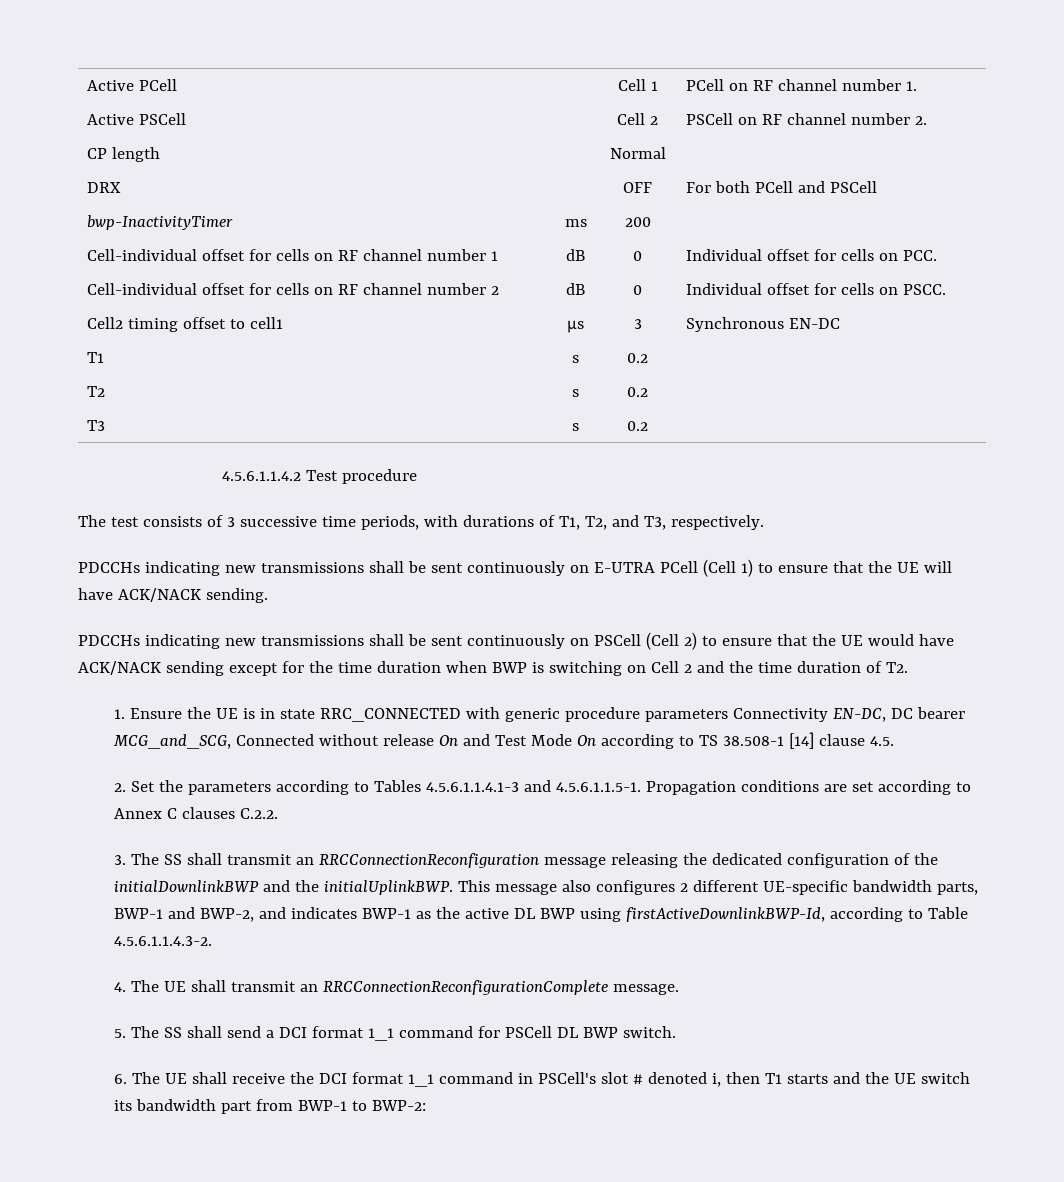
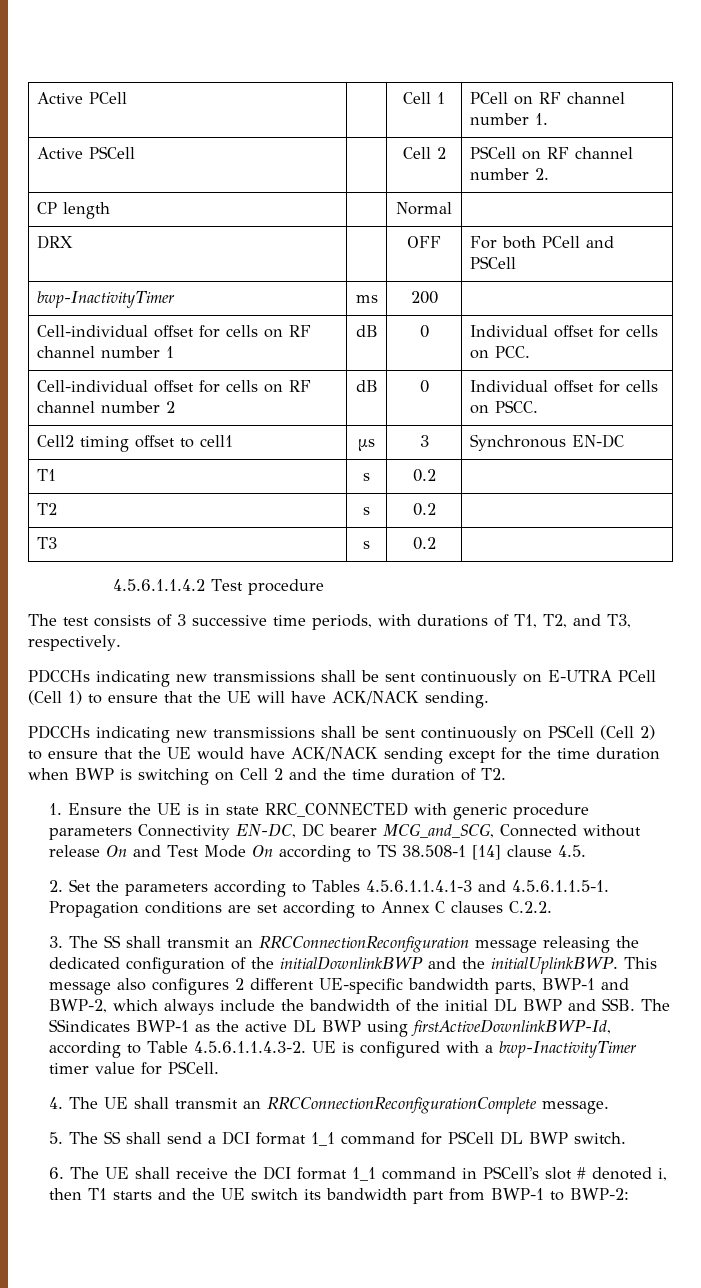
[259,907,358,919] and indicates -> [113,998,671,1015] [49,1019,131,1032] which always include the bandwidth of the initial DL BWP and SSB. The SSindicates
(213, 941) none -> [312,1041,638,1058] [49,1061,220,1075] UE is configured with a bwp-InactivityTimer timer value for PSCell.

